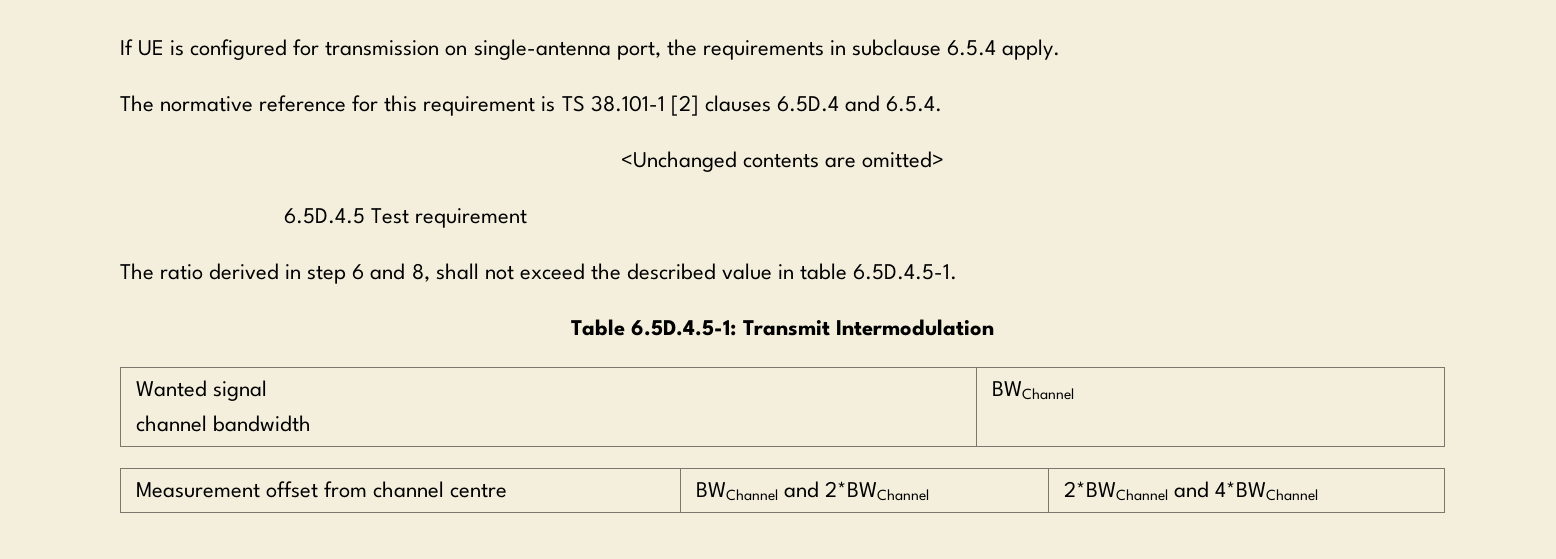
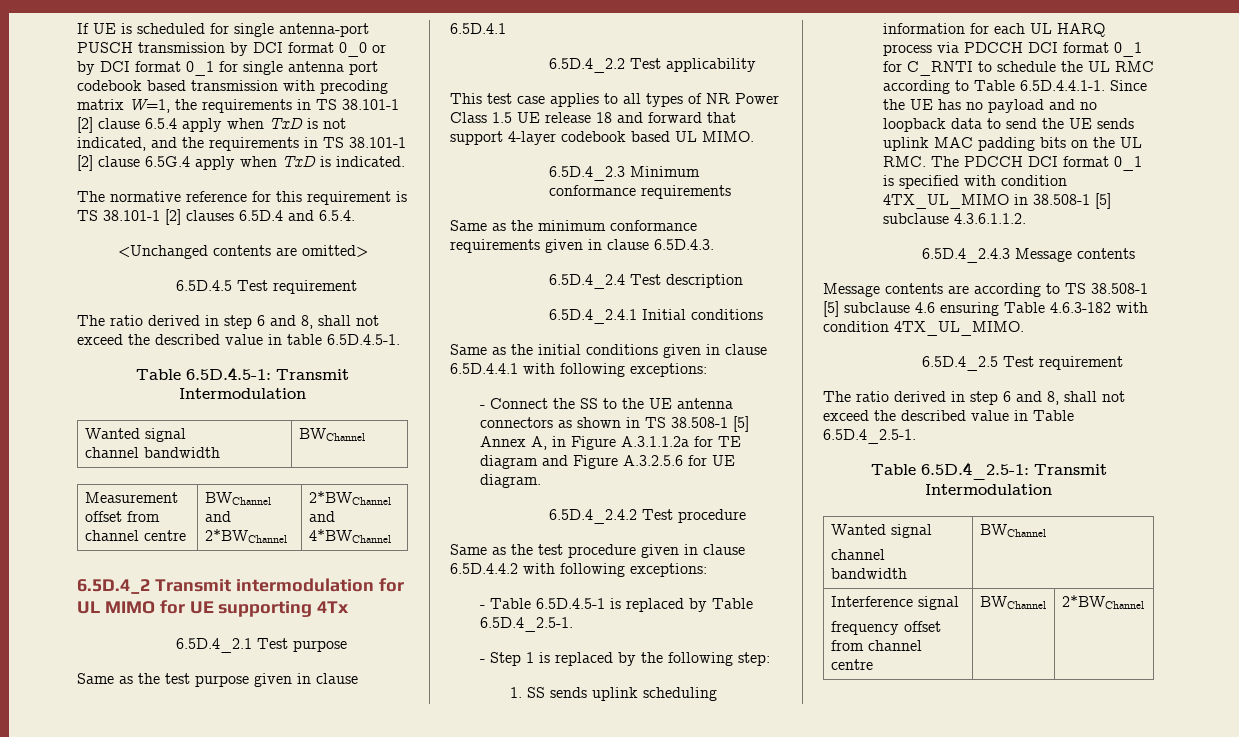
[190,39,1061,60] configured for transmission on single-antenna port, the requirements in subclause 6.5.4 apply. -> [137,23,369,37] [77,42,386,57] [77,61,378,76] [77,80,388,94] [77,98,399,113] [77,117,346,133] [77,137,406,151] [77,155,405,171] scheduled for single antenna-port PUSCH transmission by DCI format 0_0 or by DCI format 0_1 for single antenna port codebook based transmission with precoding matrix W=1, the requirements in TS 38.101-1 [2] clause 6.5.4 apply when TxD is not indicated, and the requirements in TS 38.101-1 [2] clause 6.5G.4 apply when TxD is indicated.
(1318, 491) none -> [77,578,404,594] [77,600,350,617] [176,638,348,653] [77,673,358,687] [450,23,506,34] [549,58,757,73] [450,93,779,107] [450,112,736,123] [450,131,754,145] [549,166,701,181] [549,185,732,199] [450,220,697,231] [450,239,714,253] [549,274,744,289] [549,309,764,324] [450,344,767,358] [450,363,707,377] [479,398,733,409] [479,416,749,432] [479,436,741,450] [479,455,735,469] [479,474,541,488] [549,509,747,524] [450,544,745,558] [450,563,707,577] [479,598,753,612] [479,617,573,632] [479,652,770,666] [509,687,717,701] [882,23,1105,37] [882,42,1142,57] [882,61,1154,76] [882,80,1147,94] [882,99,1097,113] [882,118,1134,132] [882,137,1142,151] [882,156,1142,171] [882,175,1067,189] [882,193,1111,209] [882,213,1026,224] [922,248,1136,263] [823,283,1148,297] [823,301,1148,317] [823,321,1024,336] [922,356,1124,371] [823,391,1125,405] [823,410,1074,421] [823,429,916,444] [870,462,1107,480] [925,484,1052,495] [830,524,932,538] [830,549,885,560] [830,568,907,579] [979,524,1046,537] [830,596,959,610] [830,621,941,635] [830,640,922,651] [830,659,873,670] [979,596,1046,609] [1061,595,1144,609] // 6.5D.4_2 Transmit intermodulation for UL MIMO for UE supporting 4Tx // 6.5D.4_2.1 Test purpose // Same as the test purpose given in clause 6.5D.4.1 // 6.5D.4_2.2 Test applicability // This test case applies to all types of NR Power Class 1.5 UE release 18 and forward that support 4-layer codebook based UL MIMO. // 6.5D.4_2.3 Minimum conformance requirements // Same as the minimum conformance requirements given in clause 6.5D.4.3. // 6.5D.4_2.4 Test description // 6.5D.4_2.4.1 Initial conditions // Same as the initial conditions given in clause 6.5D.4.4.1 with following exceptions: // - Connect the SS to the UE antenna connectors as shown in TS 38.508-1 [5] Annex A, in Figure A.3.1.1.2a for TE diagram and Figure A.3.2.5.6 for UE diagram. // 6.5D.4_2.4.2 Test procedure // Same as the test procedure given in clause 6.5D.4.4.2 with following exceptions: // - Table 6.5D.4.5-1 is replaced by Table 6.5D.4_2.5-1. // - Step 1 is replaced by the following step: // 1. SS sends uplink scheduling information for each UL HARQ process via PDCCH DCI format 0_1 for C_RNTI to schedule the UL RMC according to Table 6.5D.4.4.1-1. Since the UE has no payload and no loopback data to send the UE sends uplink MAC padding bits on the UL RMC. The PDCCH DCI format 0_1 is specified with condition 4TX_UL_MIMO in 38.508-1 [5] subclause 4.3.6.1.1.2. // 6.5D.4_2.4.3 Message contents // Message contents are according to TS 38.508-1 [5] subclause 4.6 ensuring Table 4.6.3-182 with condition 4TX_UL_MIMO. // 6.5D.4_2.5 Test requirement // The ratio derived in step 6 and 8, shall not exceed the described value in Table 6.5D.4_2.5-1. // Table 6.5D.4_2.5-1: Transmit Intermodulation // Wanted signal // channel bandwidth | BWChannel // Interference signal // frequency offset from channel centre | BWChannel | 2*BWChannel

